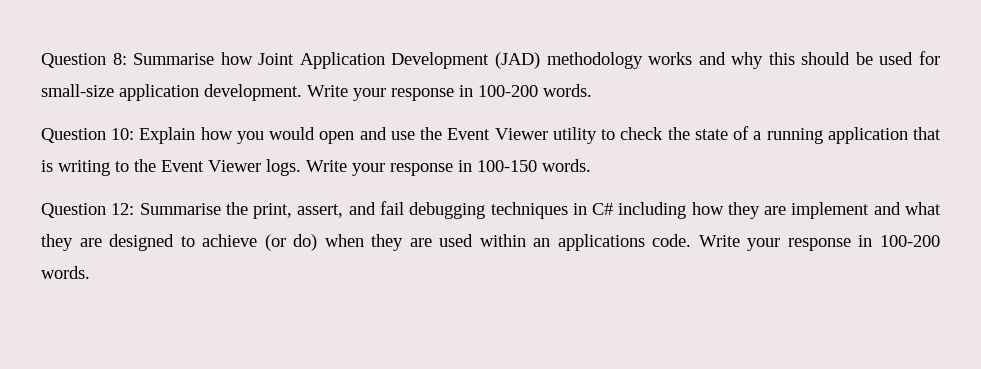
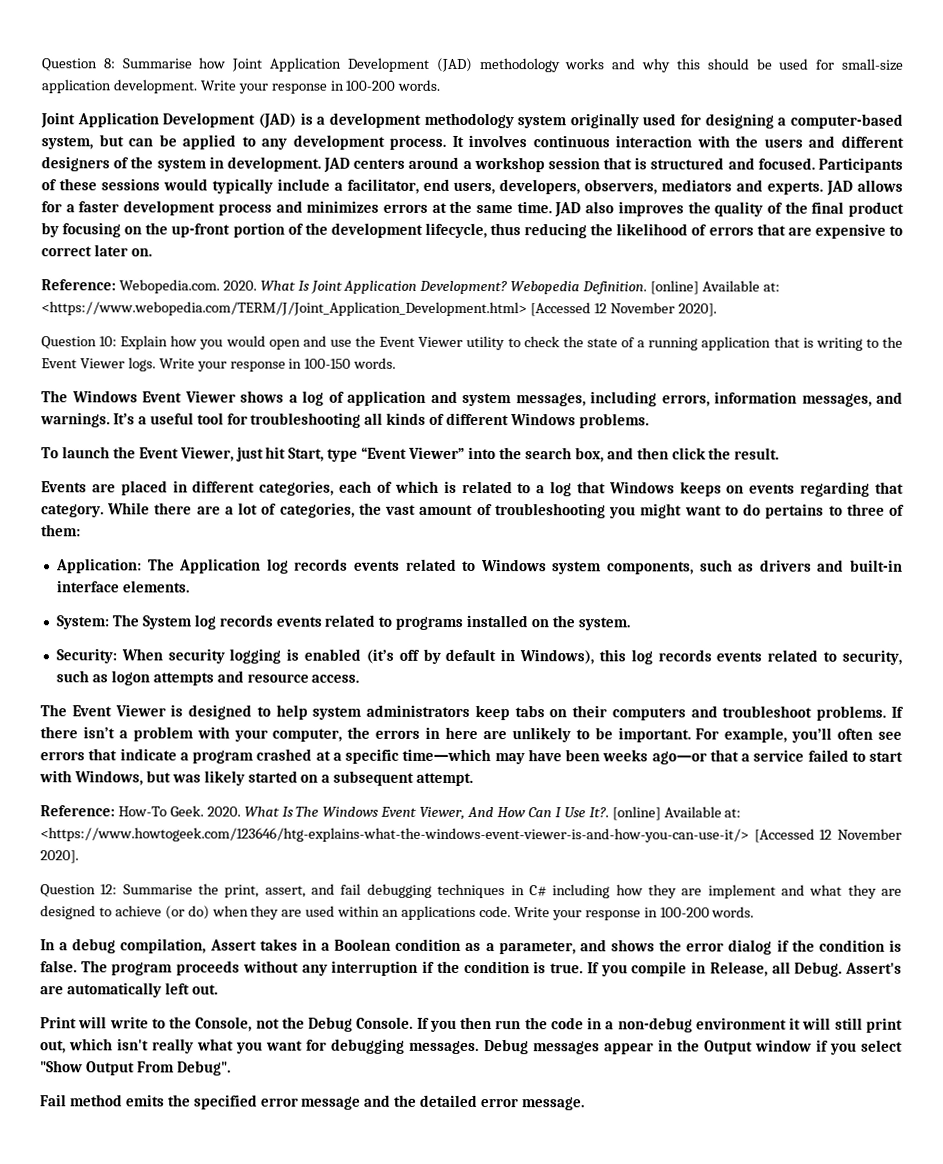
(592, 90) none -> [40,112,903,129] [41,134,904,150] [41,156,903,173] [41,178,903,196] [41,200,905,218] [41,222,903,239] [41,244,152,257] [41,279,780,295] [41,301,717,317] // Joint Application Development (JAD) is a development methodology system originally used for designing a computer-based system, but can be applied to any development process. It involves continuous interaction with the users and different designers of the system in development. JAD centers around a workshop session that is structured and focused. Participants of these sessions would typically include a facilitator, end users, developers, observers, mediators and experts. JAD allows for a faster development process and minimizes errors at the same time. JAD also improves the quality of the final product by focusing on the up-front portion of the development lifecycle, thus reducing the likelihood of errors that are expensive to correct later on. // Reference: Webopedia.com. 2020. What Is Joint Application Development? Webopedia Definition. [online] Available at: <https://www.webopedia.com/TERM/J/Joint_Application_Development.html> [Accessed 12 November 2020].
(591, 165) none -> [41,390,903,407] [40,412,649,429] [41,446,780,463] [41,480,905,497] [41,502,905,519] [41,524,81,537] [55,558,904,575] [55,580,190,593] [55,614,630,631] [55,648,902,665] [55,670,360,686] [40,704,904,721] [40,726,902,743] [40,748,903,765] [39,770,474,787] [40,805,742,821] [40,827,902,843] [40,850,79,864] // The Windows Event Viewer shows a log of application and system messages, including errors, information messages, and warnings. It’s a useful tool for troubleshooting all kinds of different Windows problems. // To launch the Event Viewer, just hit Start, type “Event Viewer” into the search box, and then click the result. // Events are placed in different categories, each of which is related to a log that Windows keeps on events regarding that category. While there are a lot of categories, the vast amount of troubleshooting you might want to do pertains to three of them: // Application: The Application log records events related to Windows system components, such as drivers and built-in interface elements. // System: The System log records events related to programs installed on the system. // Security: When security logging is enabled (it’s off by default in Windows), this log records events related to security, such as logon attempts and resource access. // The Event Viewer is designed to help system administrators keep tabs on their computers and troubleshoot problems. If there isn’t a problem with your computer, the errors in here are unlikely to be important. For example, you’ll often see errors that indicate a program crashed at a specific time—which may have been weeks ago—or that a service failed to start with Windows, but was likely started on a subsequent attempt. // Reference: How-To Geek. 2020. What Is The Windows Event Viewer, And How Can I Use It?. [online] Available at: <https://www.howtogeek.com/123646/htg-explains-what-the-windows-event-viewer-is-and-how-you-can-use-it/> [Accessed 12 November 2020].
(90, 272) none -> [40,938,902,955] [40,960,902,977] [40,982,218,998] [40,1016,903,1033] [40,1038,904,1055] [40,1060,231,1076] [39,1094,586,1111] // In a debug compilation, Assert takes in a Boolean condition as a parameter, and shows the error dialog if the condition is false. The program proceeds without any interruption if the condition is true. If you compile in Release, all Debug. Assert's are automatically left out. // Print will write to the Console, not the Debug Console. If you then run the code in a non-debug environment it will still print out, which isn't really what you want for debugging messages. Debug messages appear in the Output window if you select "Show Output From Debug". // Fail method emits the specified error message and the detailed error message.

